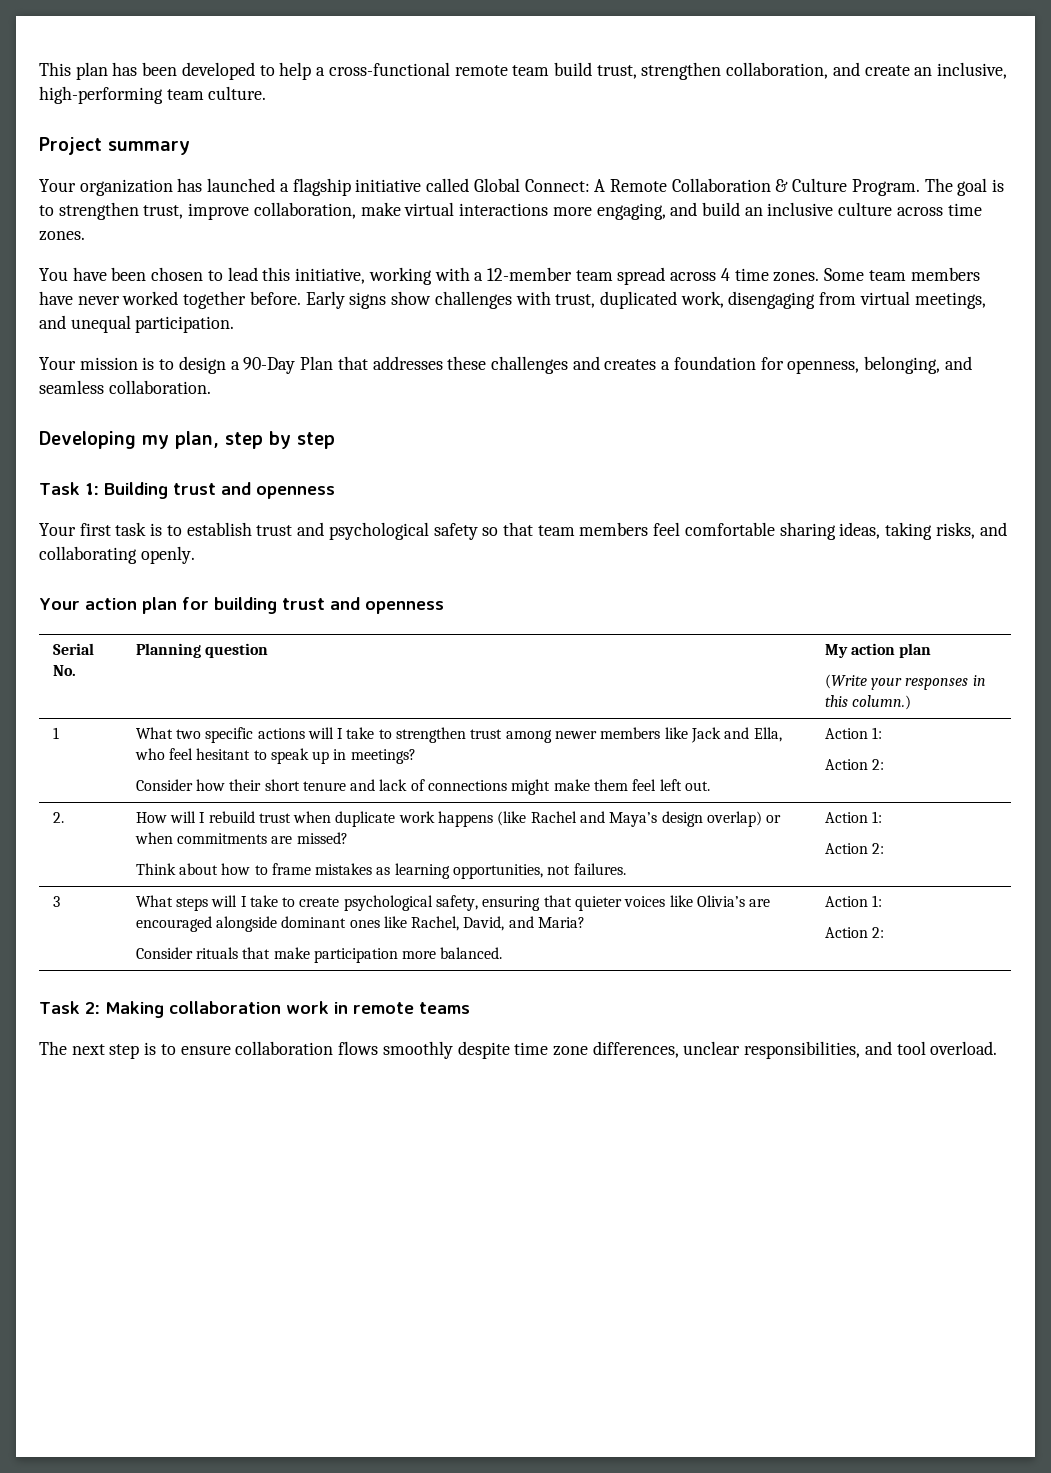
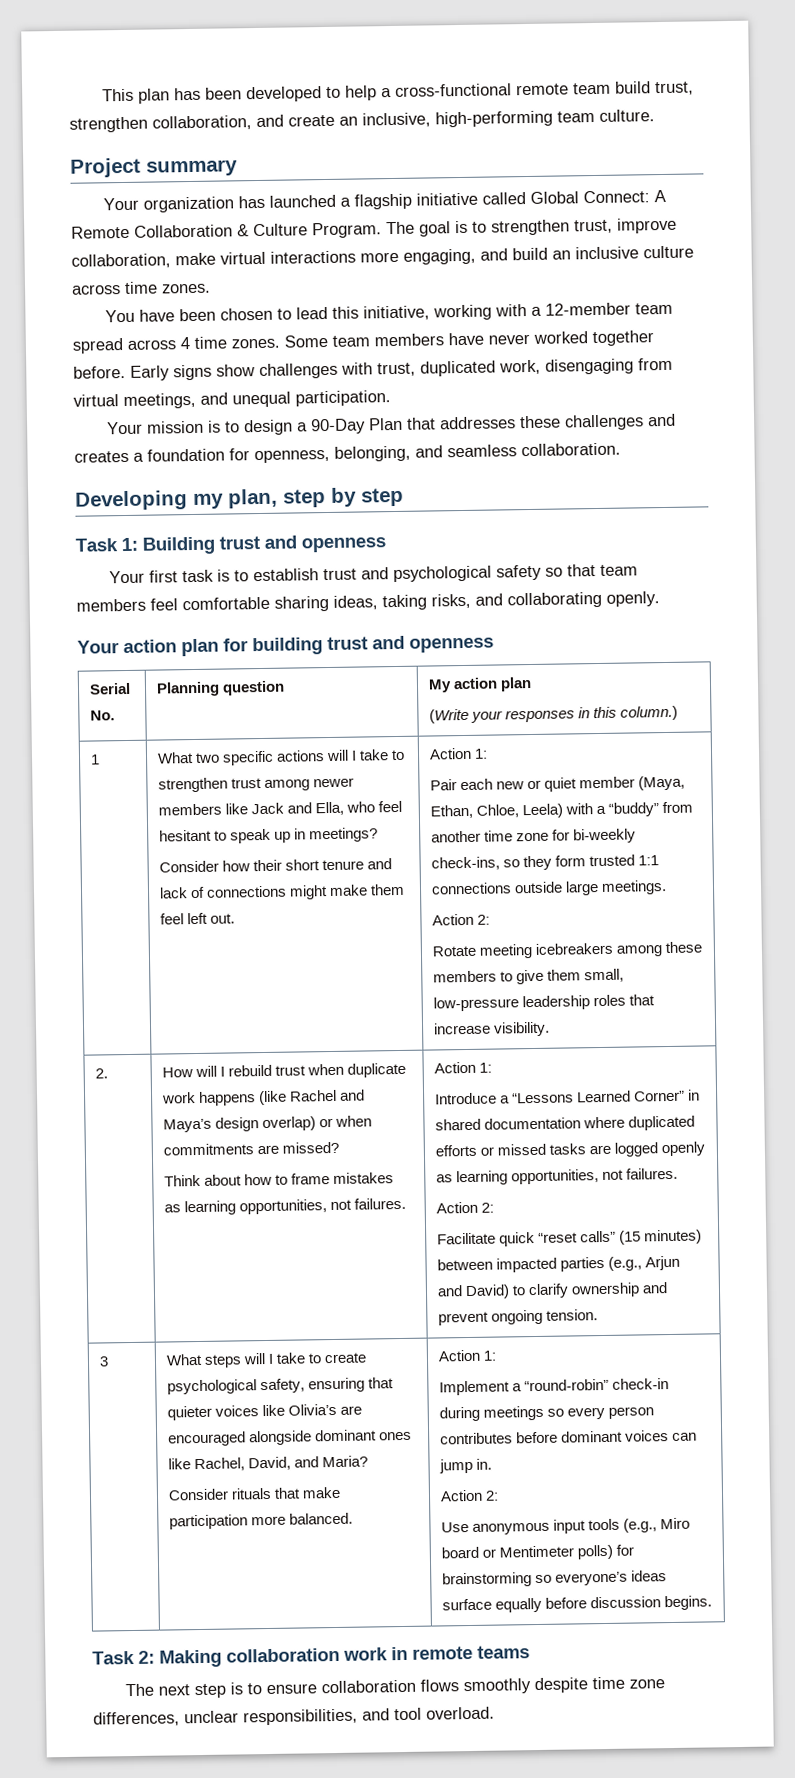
[824,759,884,770] Action 2: -> [430,775,686,792] [430,801,694,819] [431,828,637,844] [431,854,660,871] [431,880,668,896] [432,913,491,926] [432,941,703,959] [433,968,625,985] [433,994,656,1012] [433,1021,551,1037] Pair each new or quiet member (Maya, Ethan, Chloe, Leela) with a “buddy” from another time zone for bi-weekly check-ins, so they form trusted 1:1 connections outside large meetings. // Action 2: // Rotate meeting icebreakers among these members to give them small, low-pressure leadership roles that increase visibility.
[824,843,884,854] Action 2: -> [435,1089,701,1105] [435,1115,696,1131] [435,1141,706,1157] [436,1167,679,1186] [436,1201,495,1214] [437,1229,703,1247] [437,1255,681,1273] [437,1282,669,1300] [438,1309,599,1326] Introduce a “Lessons Learned Corner” in shared documentation where duplicated efforts or missed tasks are logged openly as learning opportunities, not failures. // Action 2: // Facilitate quick “reset calls” (15 minutes) between impacted parties (e.g., Arjun and David) to clarify ownership and prevent ongoing tension.
[824,927,884,938] Action 2: -> [439,1378,670,1396] [439,1405,655,1422] [440,1430,698,1445] [439,1458,493,1474] [440,1489,500,1502] [441,1517,691,1535] [441,1544,635,1560] [442,1570,668,1588] [442,1595,713,1613] Implement a “round-robin” check-in during meetings so every person contributes before dominant voices can jump in. // Action 2: // Use anonymous input tools (e.g., Miro board or Mentimeter polls) for brainstorming so everyone’s ideas surface equally before discussion begins.

